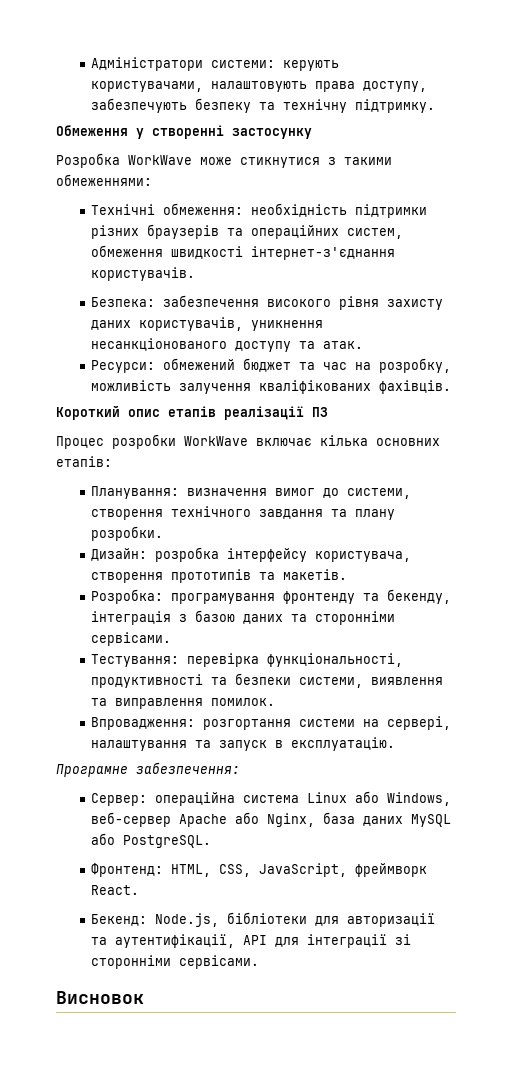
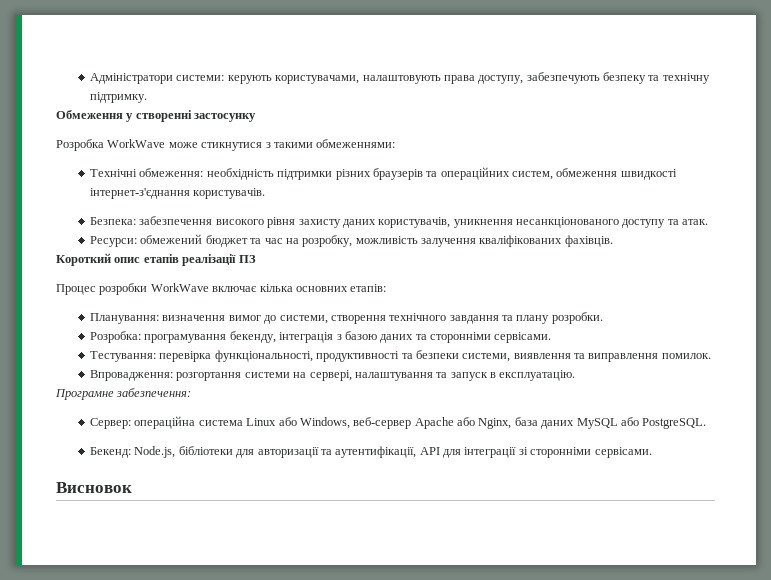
[91,547,412,562] [91,569,348,583] // Дизайн: розробка інтерфейсу користувача, створення прототипів та макетів. -> (603, 318) none
[283,591,380,604] фронтенду та -> (227, 338) none
[91,862,428,877] [91,885,140,895] // Фронтенд: HTML, CSS, JavaScript, фреймворк React. -> (707, 423) none

